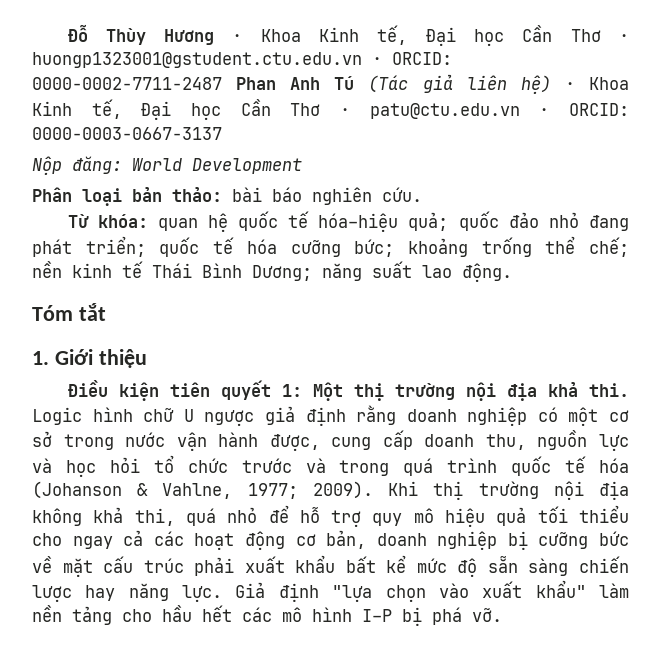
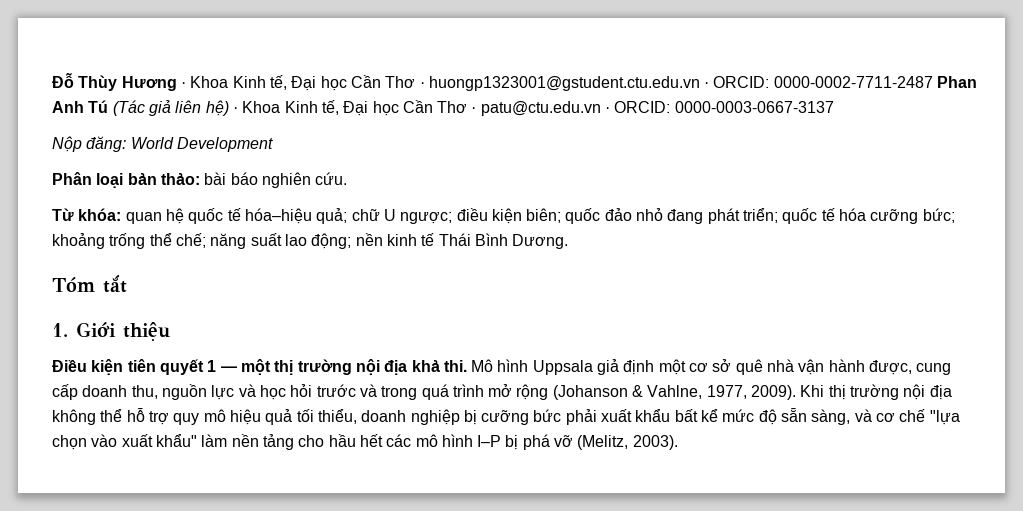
(449, 221) none -> [351,208,562,224] chữ U ngược; điều kiện biên;
(629, 247) none -> [210,233,352,249] năng suất lao động;
[252,261,512,282] Dương; năng suất lao động. -> [512,234,569,249] Dương.
[281,382,343,401] 1: Một -> [207,359,271,375] 1 — một
[32,405,558,426] Logic hình chữ U ngược giả định rằng doanh nghiệp có -> [471,359,655,375] Mô hình Uppsala giả định
[63,432,166,450] trong nước -> [735,359,795,375] quê nhà
[153,455,228,473] tổ chức -> (313, 390) none
[511,456,629,476] quốc tế hóa -> [488,384,549,400] mở rộng
[247,483,298,499] 1977; -> [706,385,747,399] 1977,
[93,505,289,526] khả thi, quá nhỏ để -> [100,409,123,422] thể
[579,505,630,523] [32,530,367,550] thiểu cho ngay cả các hoạt động cơ bản, -> [317,409,357,424] thiểu,
[32,556,184,577] về mặt cấu trúc -> (562, 415) none
[528,556,630,576] [32,582,319,602] sàng chiến lược hay năng lực. Giả định -> [811,409,926,425] sàng, và cơ chế
[472,608,502,622] vỡ. -> [554,435,678,450] vỡ (Melitz, 2003).

